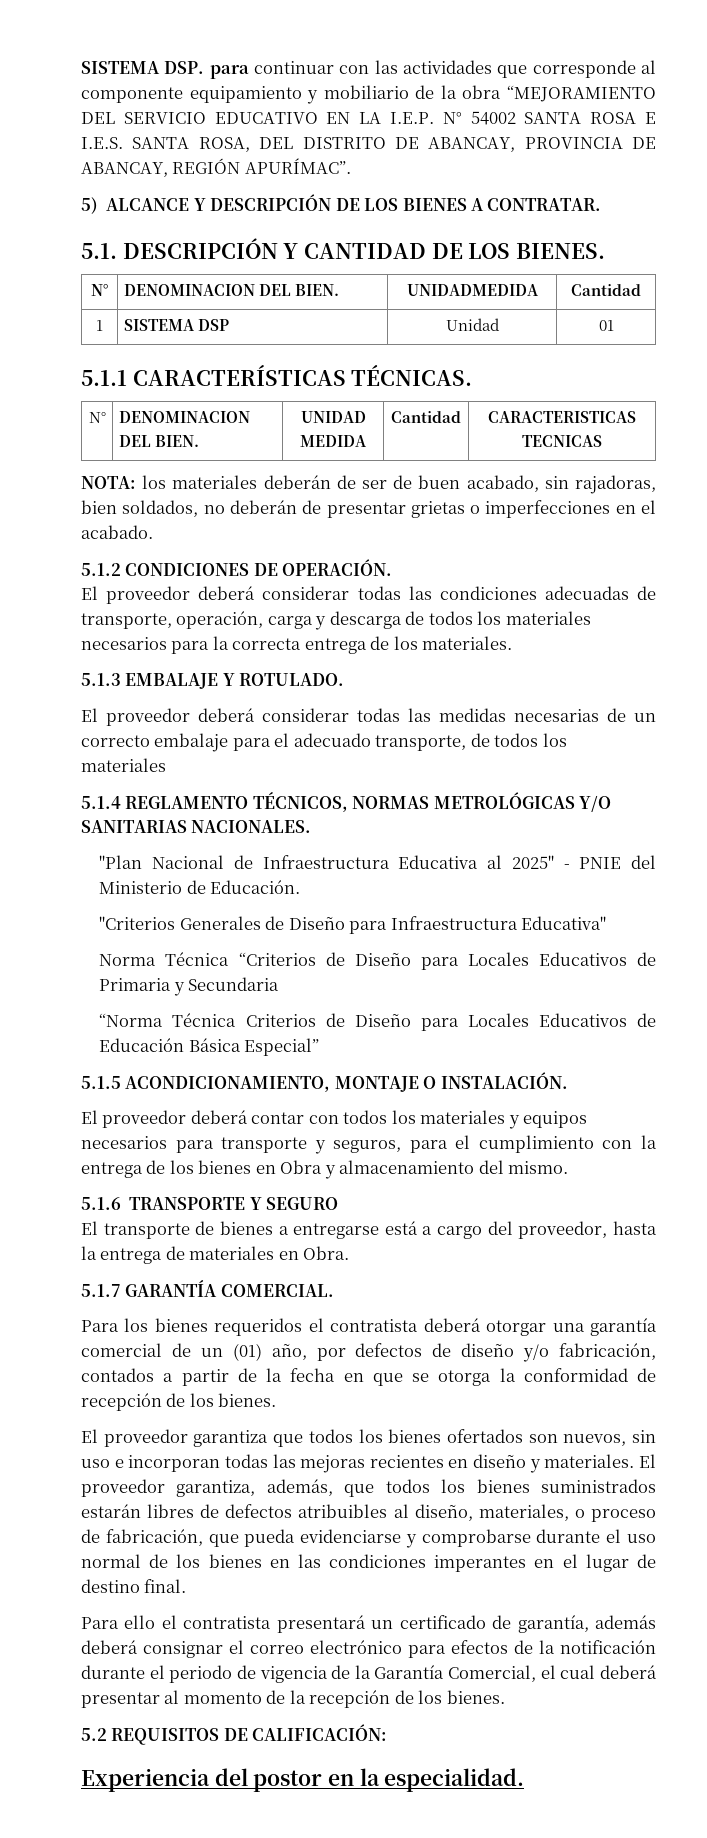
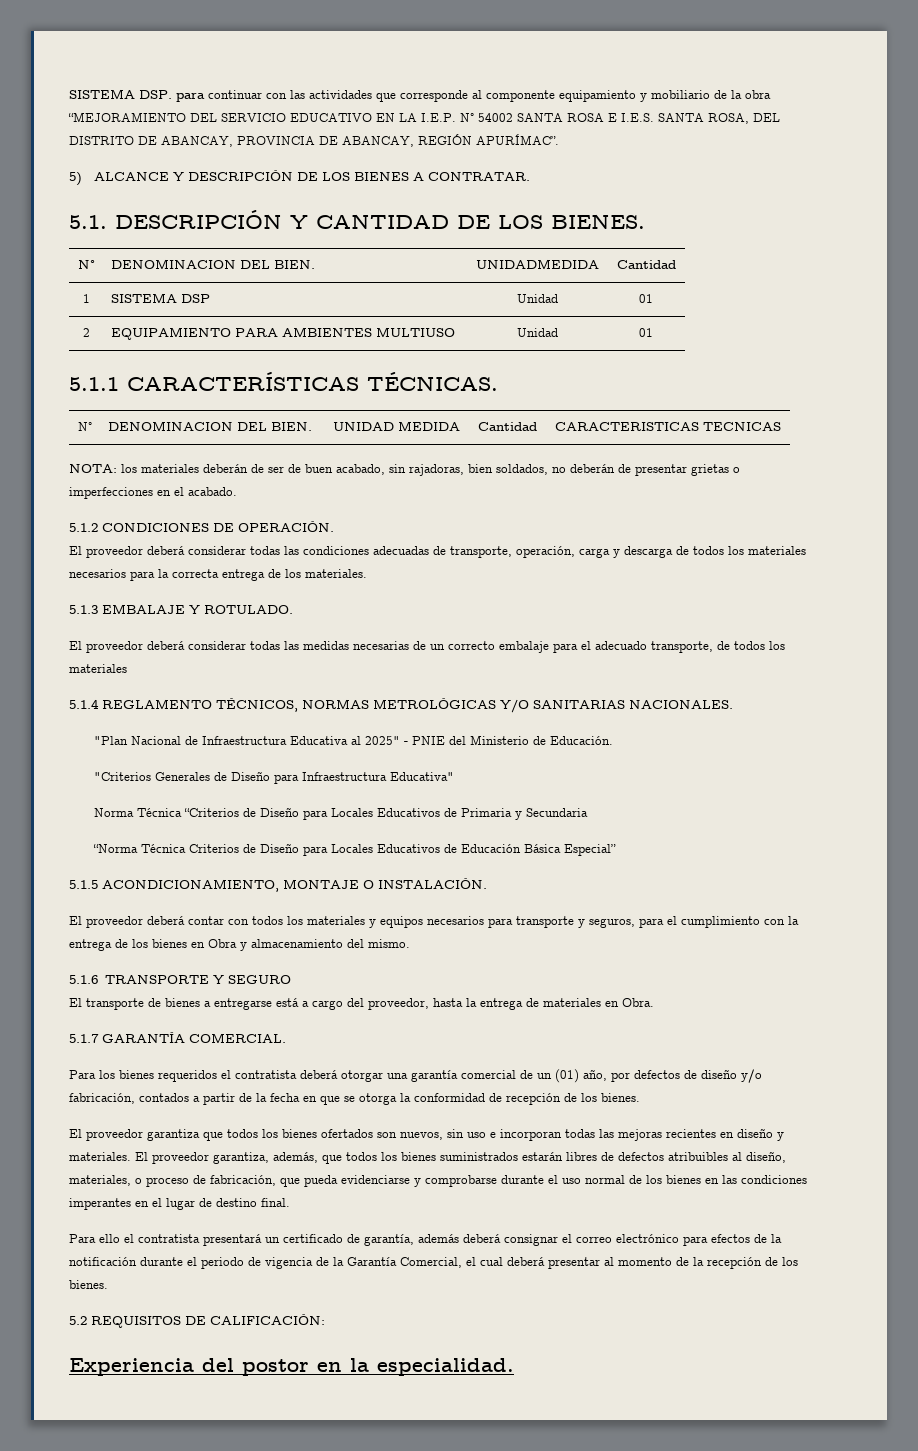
(614, 325) none -> [83,328,90,337] [111,327,456,340] [517,328,558,337] [639,328,653,337] // 2 | EQUIPAMIENTO PARA AMBIENTES MULTIUSO | Unidad | 01

